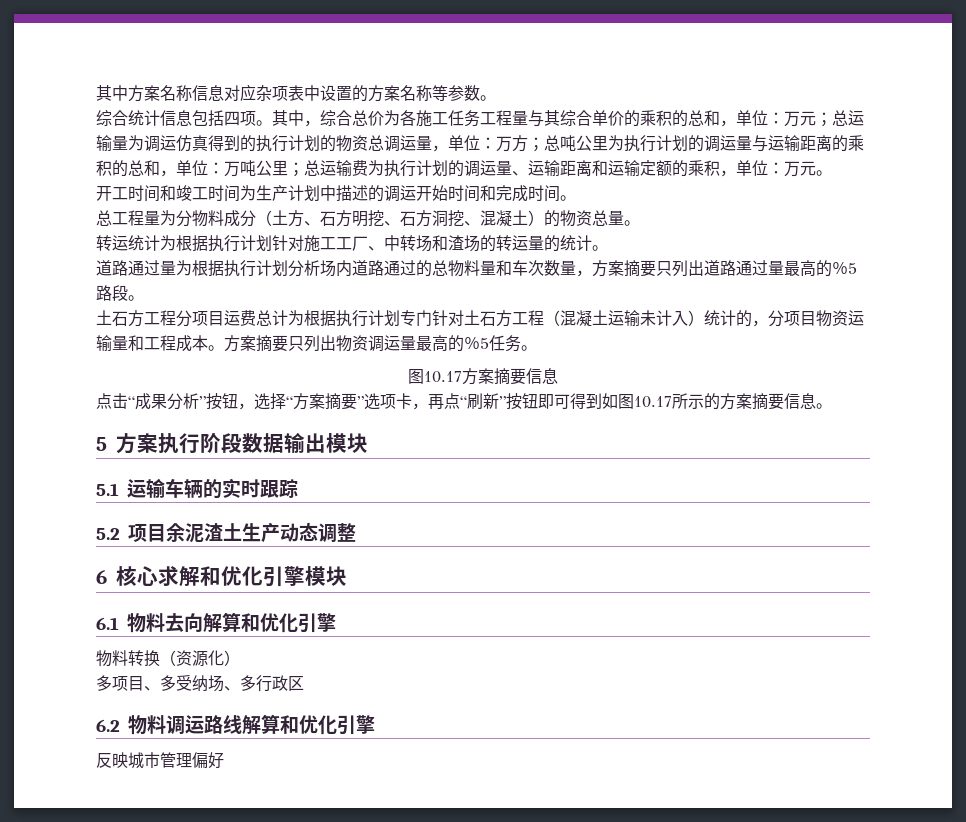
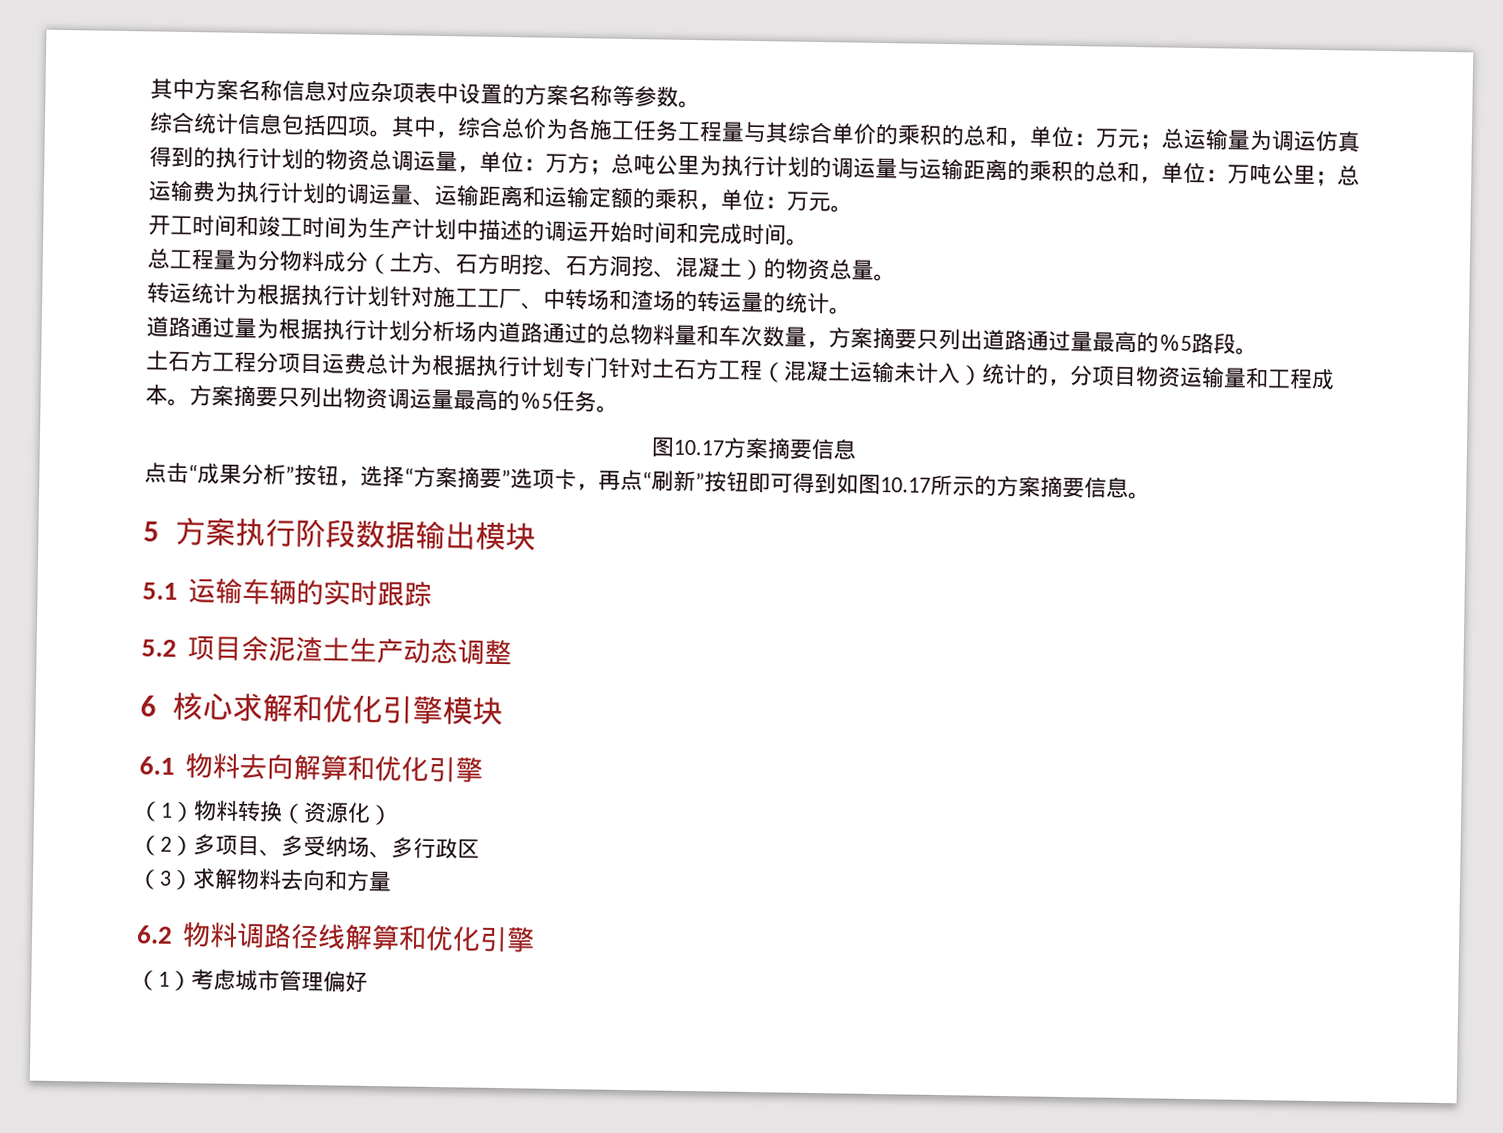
(336, 622) none -> [138,801,195,823] （1）
(240, 658) none -> [138,835,194,857] （2）
(304, 683) none -> [137,868,392,892] // （3）求解物料去向和方量
[185,715,223,734] 运路 -> [262,923,319,950] 路径
[96,752,128,768] 反映 -> [136,969,236,992] （1）考虑

